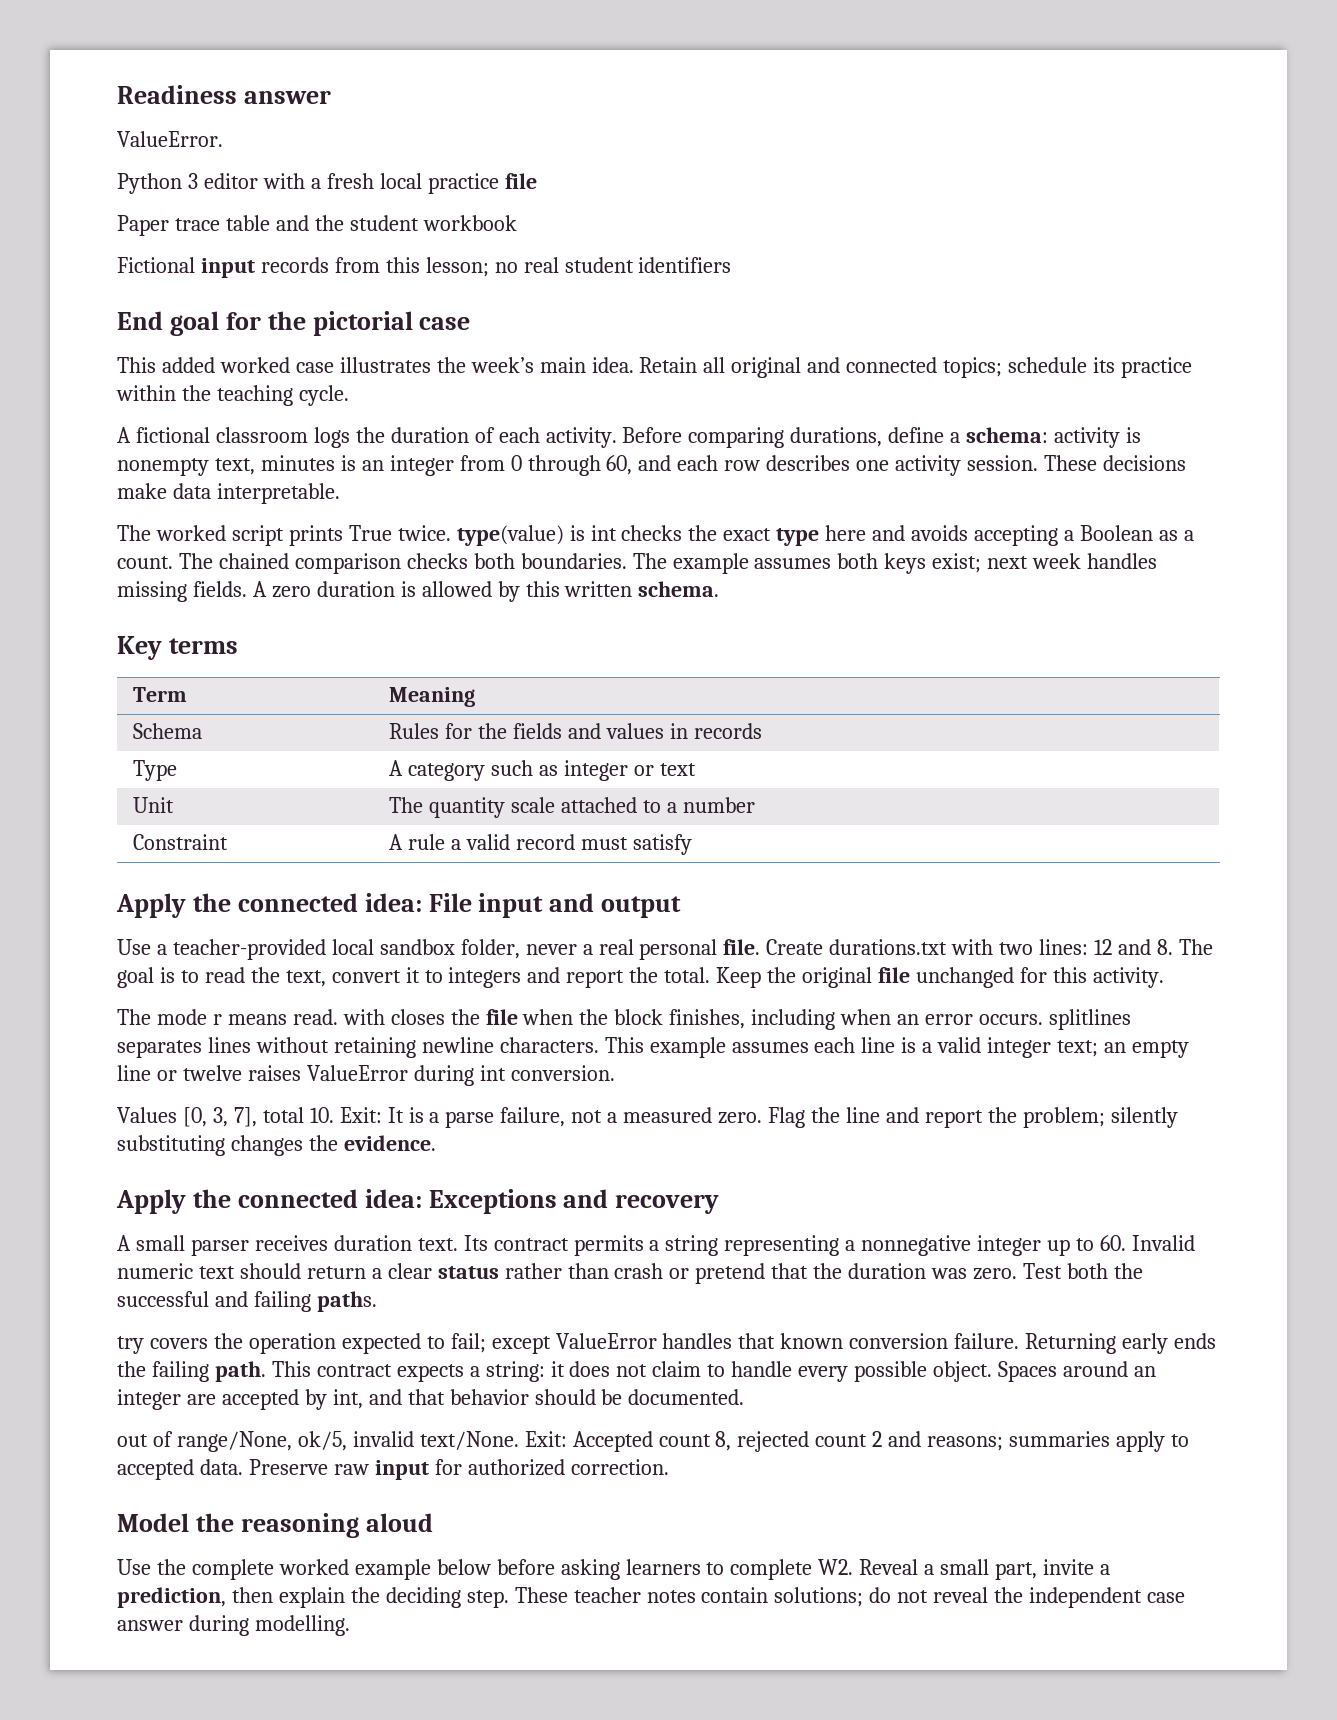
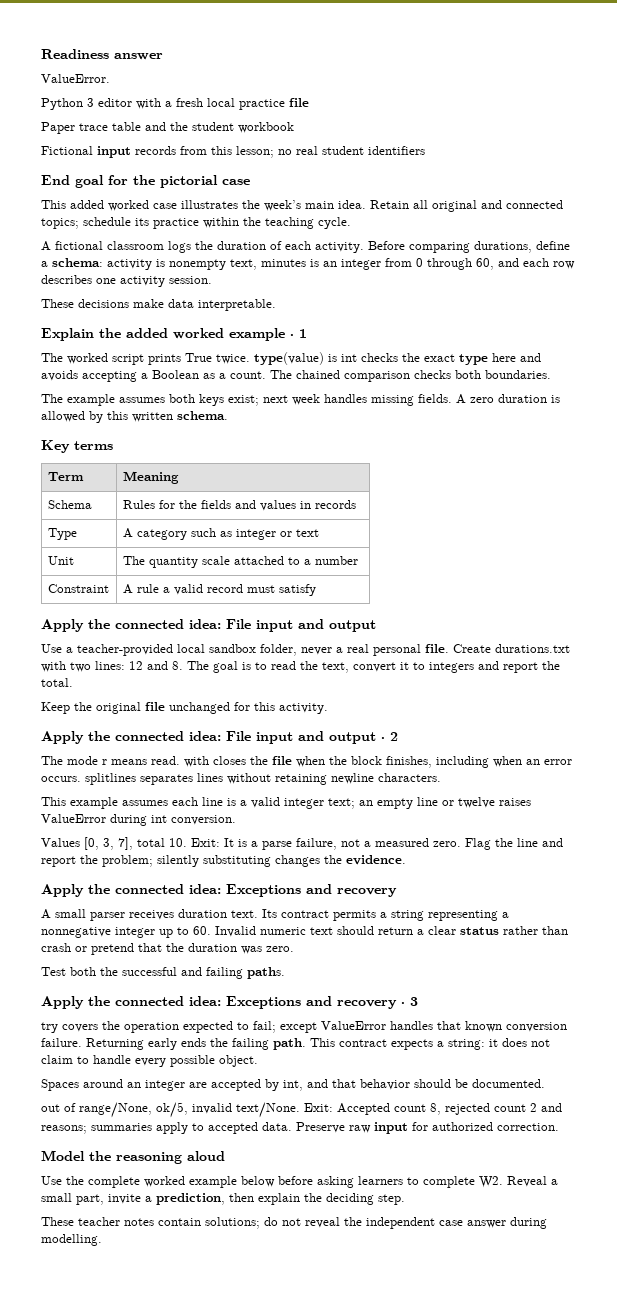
(1039, 463) none -> (212, 280) //
(340, 493) none -> [41,328,307,341] // Explain the added worked example · 1
(627, 561) none -> (551, 374) //
(711, 975) none -> (73, 682) //
(1164, 977) none -> [41,731,398,744] // Apply the connected idea: File input and output · 2
(599, 1045) none -> (441, 777) //
(1018, 1274) none -> (294, 949) //
(377, 1301) none -> [41,996,418,1009] // Apply the connected idea: Exceptions and recovery · 3
(993, 1371) none -> (258, 1061) //
(509, 1599) none -> (405, 1199) //

